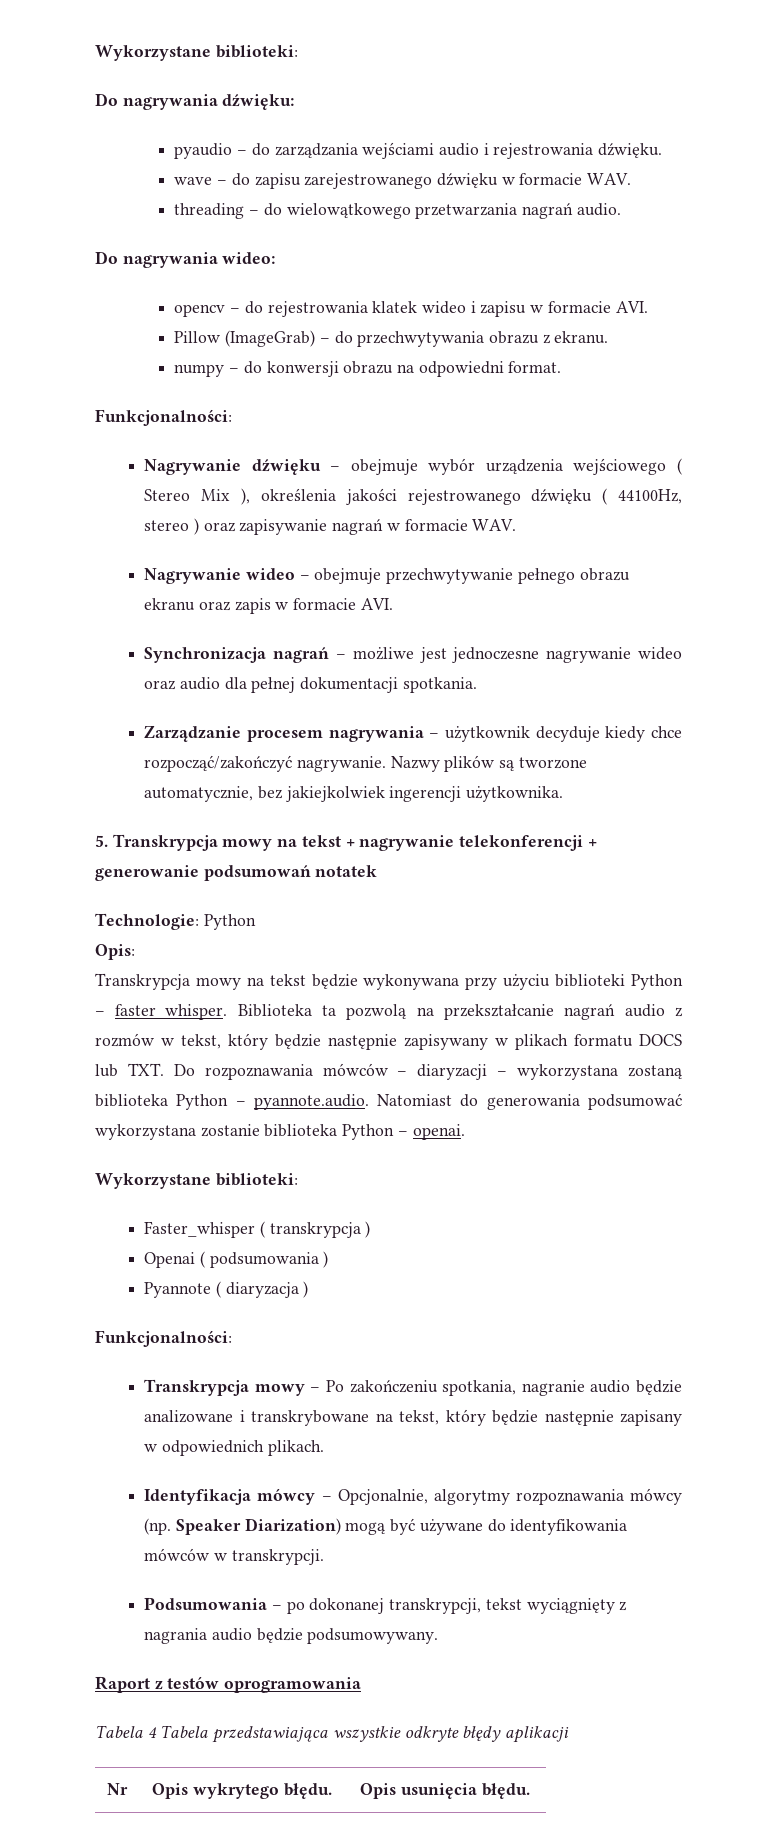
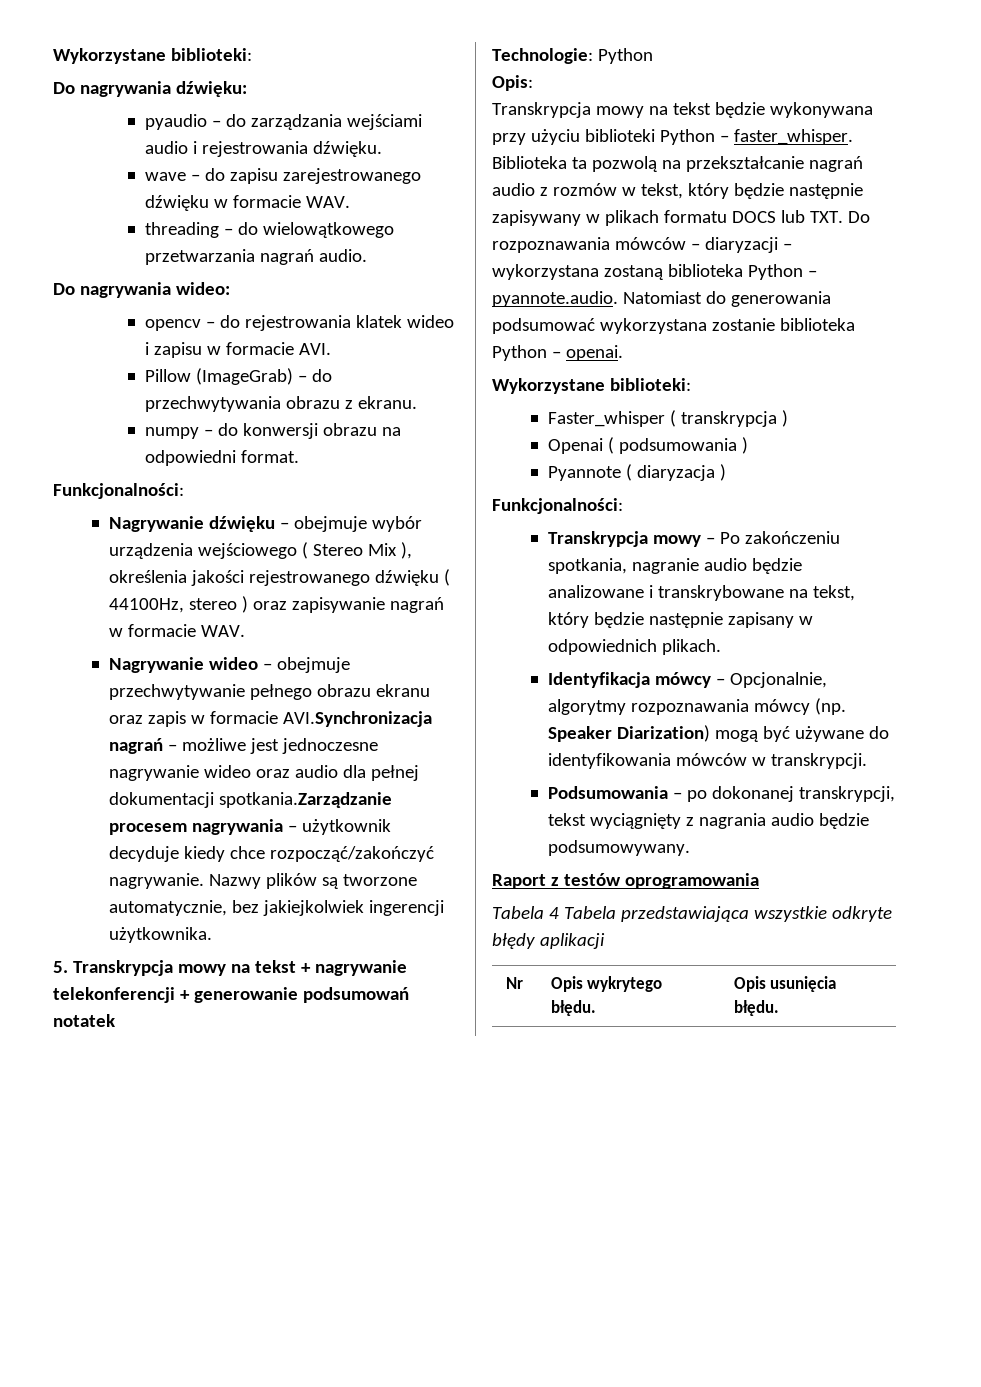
[360,598,393,610] [144,647,267,663] AVI. // Synchronizacja -> [282,711,432,727] AVI.Synchronizacja
[402,677,477,693] [144,725,242,742] spotkania. // Zarządzanie -> [218,792,392,808] spotkania.Zarządzanie

